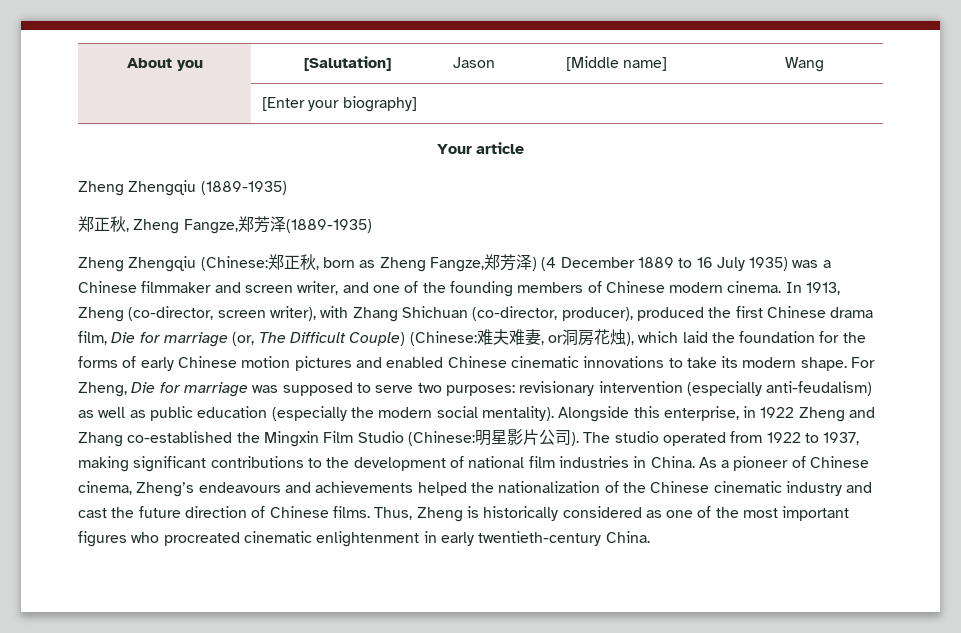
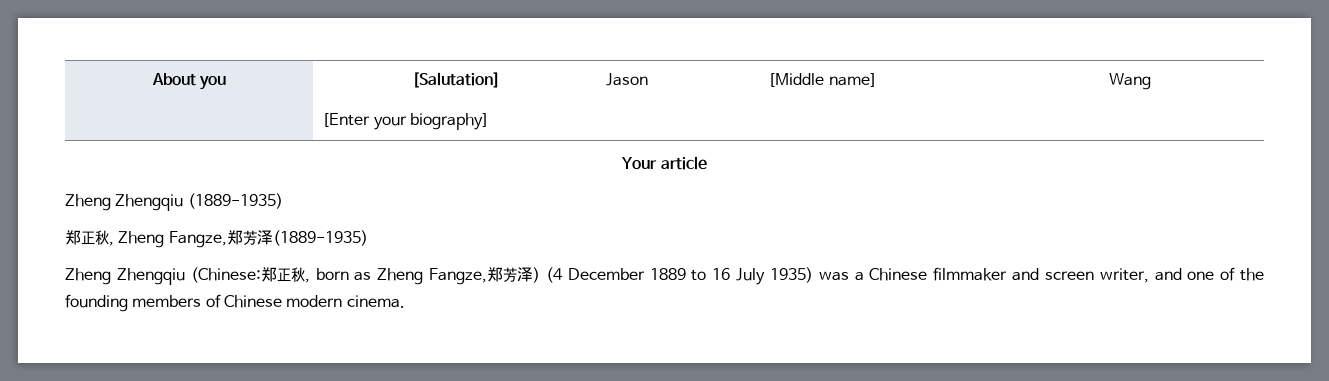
[785,282,841,295] [78,306,874,322] [78,329,866,347] [78,356,876,371] [78,381,873,397] [78,406,876,422] [78,429,860,447] [78,456,870,472] [78,481,873,497] [78,506,850,522] [78,531,650,547] In 1913, Zheng (co-director, screen writer), with Zhang Shichuan (co-director, producer), produced the first Chinese drama film, Die for marriage (or, The Difficult Couple) (Chinese:难夫难妻, or洞房花烛), which laid the foundation for the forms of early Chinese motion pictures and enabled Chinese cinematic innovations to take its modern shape. For Zheng, Die for marriage was supposed to serve two purposes: revisionary intervention (especially anti-feudalism) as well as public education (especially the modern social mentality). Alongside this enterprise, in 1922 Zheng and Zhang co-established the Mingxin Film Studio (Chinese:明星影片公司). The studio operated from 1922 to 1937, making significant contributions to the development of national film industries in China. As a pioneer of Chinese cinema, Zheng’s endeavours and achievements helped the nationalization of the Chinese cinematic industry and cast the future direction of Chinese films. Thus, Zheng is historically considered as one of the most important figures who procreated cinematic enlightenment in early twentieth-century China. -> (405, 301) none

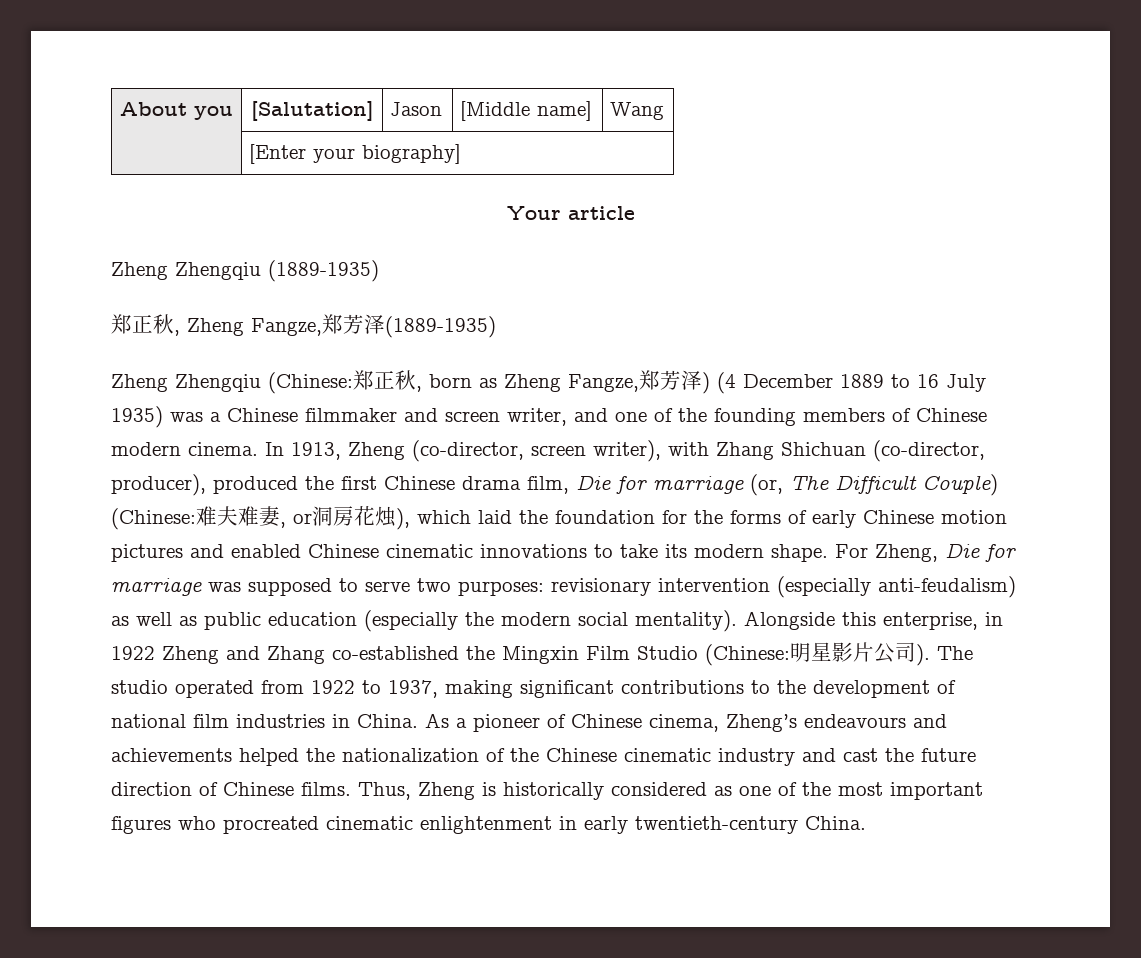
(405, 301) none -> [265,440,985,462] [111,474,998,496] [111,506,1007,530] [111,543,1016,562] [111,576,1016,598] [111,610,1003,632] [111,642,973,666] [111,680,956,698] [111,713,947,732] [111,748,976,766] [111,782,983,800] [111,816,866,834] In 1913, Zheng (co-director, screen writer), with Zhang Shichuan (co-director, producer), produced the first Chinese drama film, Die for marriage (or, The Difficult Couple) (Chinese:难夫难妻, or洞房花烛), which laid the foundation for the forms of early Chinese motion pictures and enabled Chinese cinematic innovations to take its modern shape. For Zheng, Die for marriage was supposed to serve two purposes: revisionary intervention (especially anti-feudalism) as well as public education (especially the modern social mentality). Alongside this enterprise, in 1922 Zheng and Zhang co-established the Mingxin Film Studio (Chinese:明星影片公司). The studio operated from 1922 to 1937, making significant contributions to the development of national film industries in China. As a pioneer of Chinese cinema, Zheng’s endeavours and achievements helped the nationalization of the Chinese cinematic industry and cast the future direction of Chinese films. Thus, Zheng is historically considered as one of the most important figures who procreated cinematic enlightenment in early twentieth-century China.

